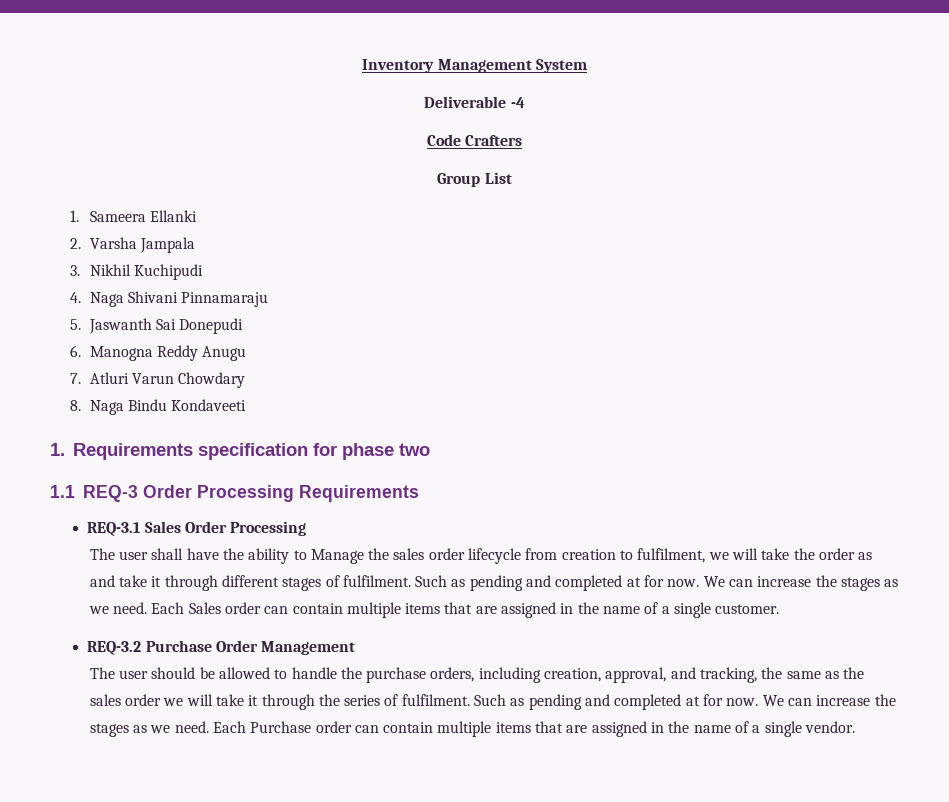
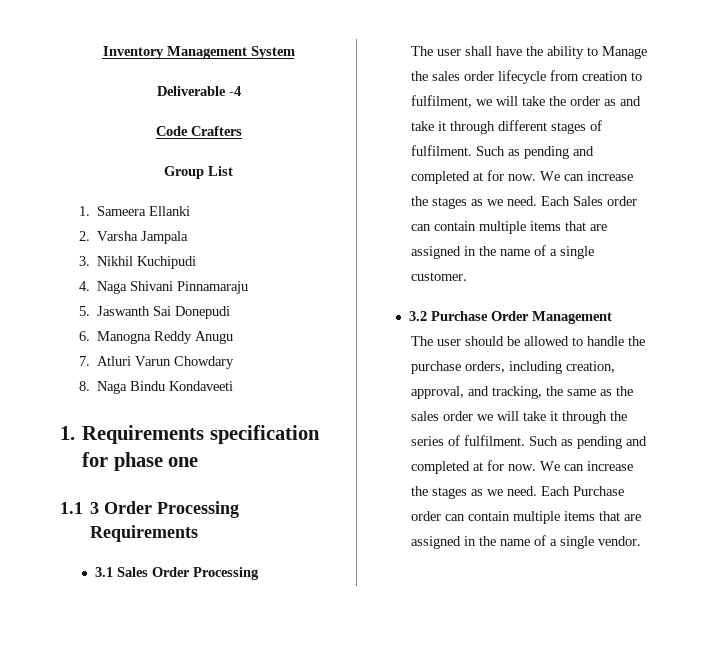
[399,443,430,456] two -> [168,457,199,467] one
[83,485,138,502] REQ-3 -> [90,502,100,514] 3
[87,522,141,536] REQ-3.1 -> [94,567,113,577] 3.1
[87,641,142,655] REQ-3.2 -> [408,311,427,321] 3.2

